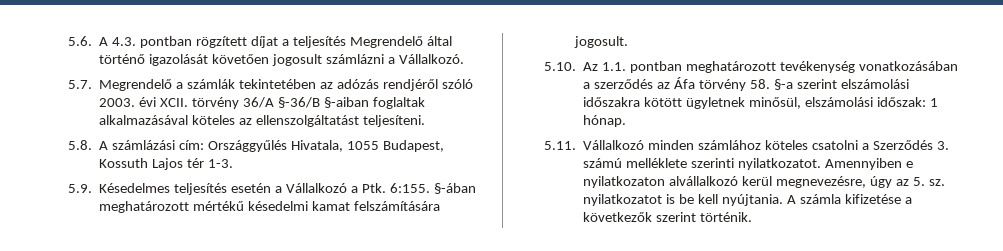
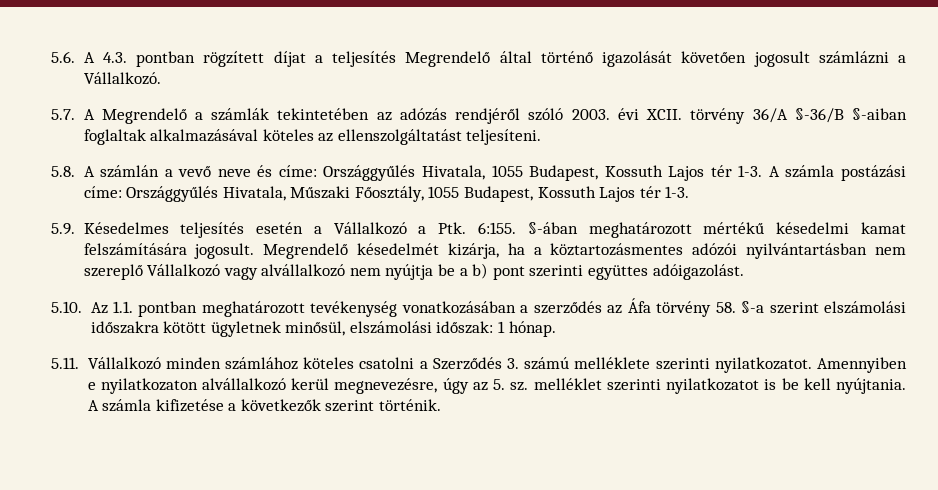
(93, 84) none -> [83,109,95,120] A
[112,140,205,150] számlázási cím: -> [100,165,317,178] számlán a vevő neve és címe:
(234, 163) none -> [768,165,906,181] [83,186,690,202] A számla postázási címe: Országgyűlés Hivatala, Műszaki Főosztály, 1055 Budapest, Kossuth Lajos tér 1-3.
(629, 42) none -> [263,243,907,259] [83,263,744,280] Megrendelő késedelmét kizárja, ha a köztartozásmentes adózói nyilvántartásban nem szereplő Vállalkozó vagy alvállalkozó nem nyújtja be a b) pont szerinti együttes adóigazolást.
(945, 182) none -> [533,378,661,391] melléklet szerinti

